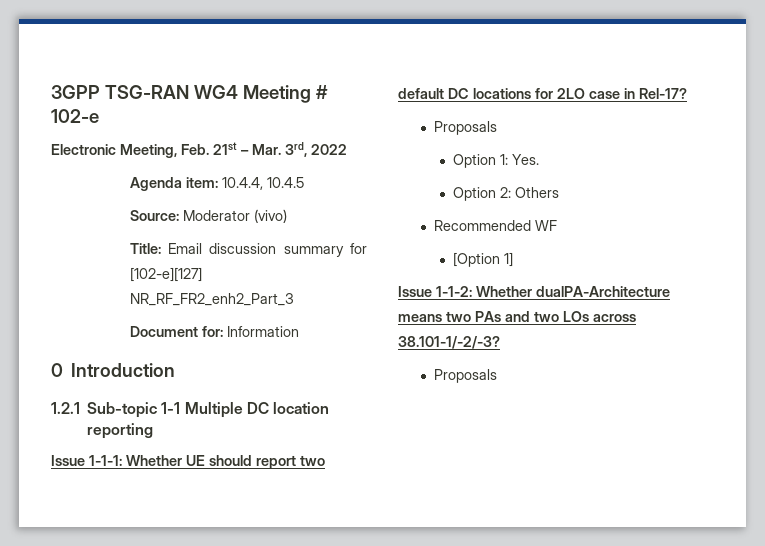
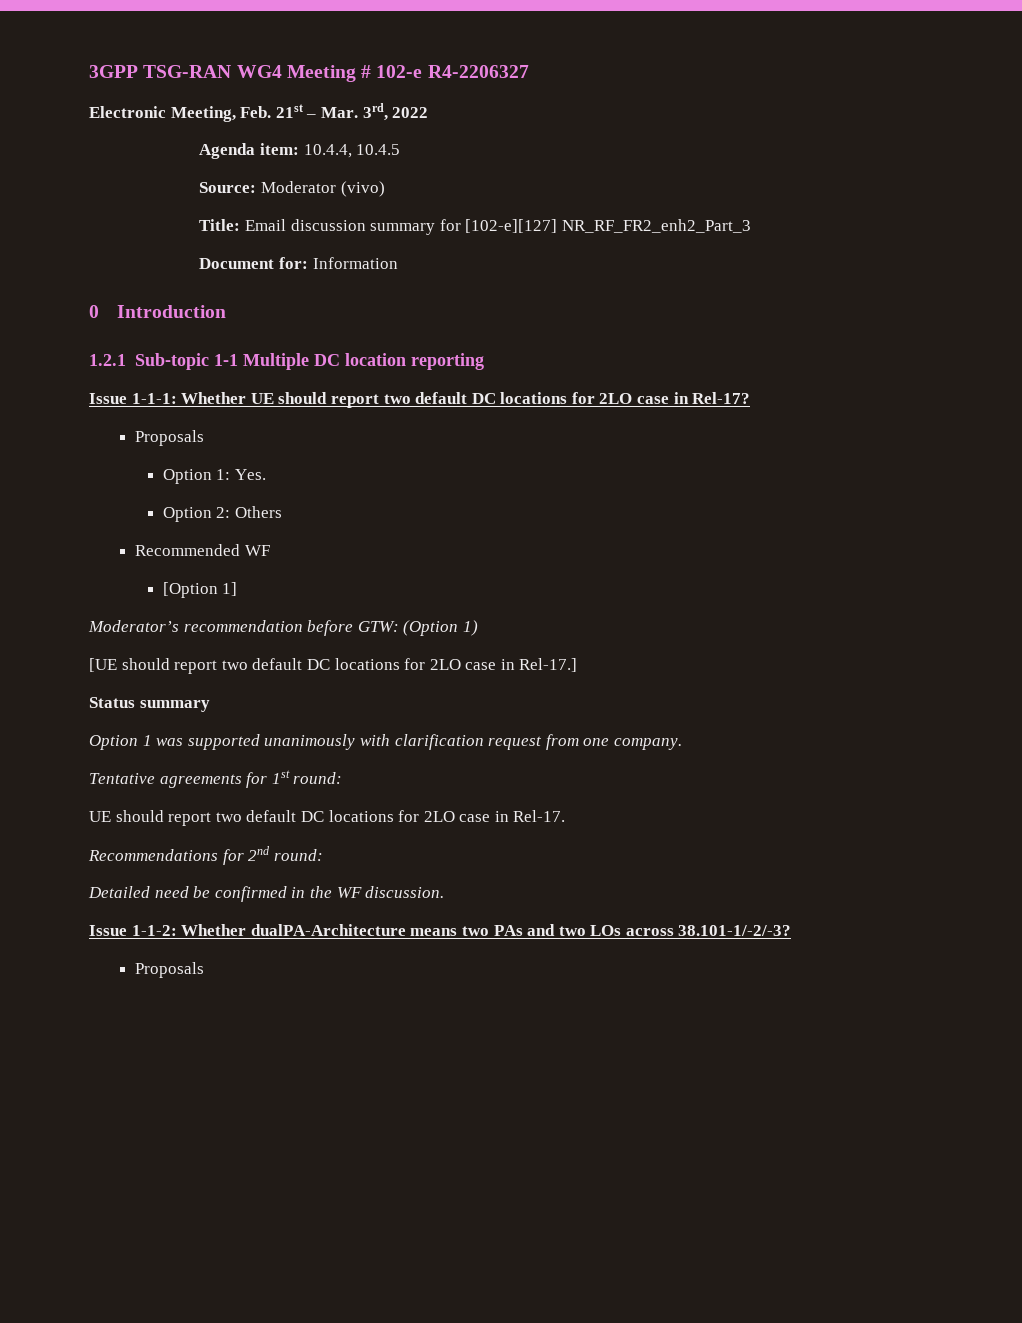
(99, 116) none -> [427,65,529,78] R4-2206327
(514, 259) none -> [88,620,478,636] [89,658,578,674] [89,697,210,712] [89,734,682,750] [89,770,343,788] [89,810,566,826] [88,846,323,865] [88,886,445,902] // Moderator’s recommendation before GTW: (Option 1) // [UE should report two default DC locations for 2LO case in Rel-17.] // Status summary // Option 1 was supported unanimously with clarification request from one company. // Tentative agreements for 1st round: // UE should report two default DC locations for 2LO case in Rel-17. // Recommendations for 2nd round: // Detailed need be confirmed in the WF discussion.

